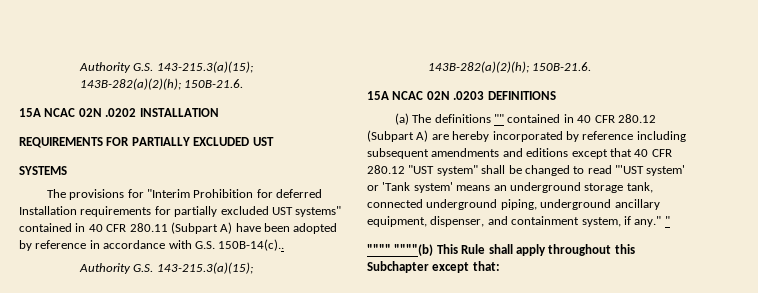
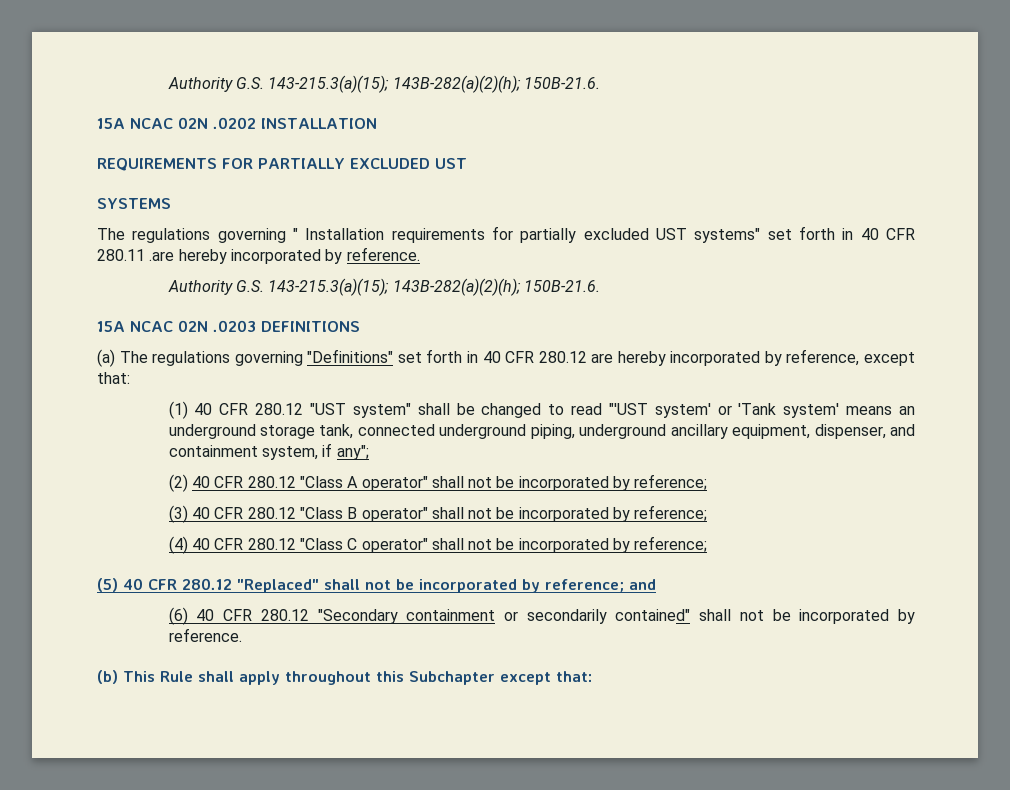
[69,189,323,200] provisions for "Interim Prohibition for deferred -> [132,228,298,243] regulations governing "
[19,223,72,232] contained -> [767,226,836,240] set forth
[170,222,338,234] [19,239,285,251] (Subpart A) have been adopted by reference in accordance with G.S. 150B-14(c).. -> [149,247,420,264] .are hereby incorporated by reference.
[434,114,561,123] definitions "" contained -> [152,349,463,366] regulations governing "Definitions" set forth
[367,130,429,142] (Subpart A) -> (587, 357) none
[582,131,686,142] [367,148,632,159] reference including subsequent amendments and editions except that -> [786,349,915,366] [97,372,130,384] [168,401,188,419] reference, except that: // (1)
[634,216,670,227] [367,244,434,256] any." " // """" """"(b) -> [336,445,369,460] [168,474,708,492] [168,505,708,523] [168,536,708,554] [97,578,656,593] [168,607,916,625] [168,628,242,642] [97,670,118,684] any"; // (2) 40 CFR 280.12 "Class A operator" shall not be incorporated by reference; // (3) 40 CFR 280.12 "Class B operator" shall not be incorporated by reference; // (4) 40 CFR 280.12 "Class C operator" shall not be incorporated by reference; // (5) 40 CFR 280.12 "Replaced" shall not be incorporated by reference; and // (6) 40 CFR 280.12 "Secondary containment or secondarily contained" shall not be incorporated by reference. // (b)

